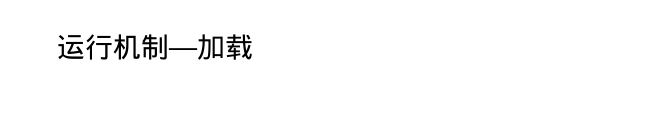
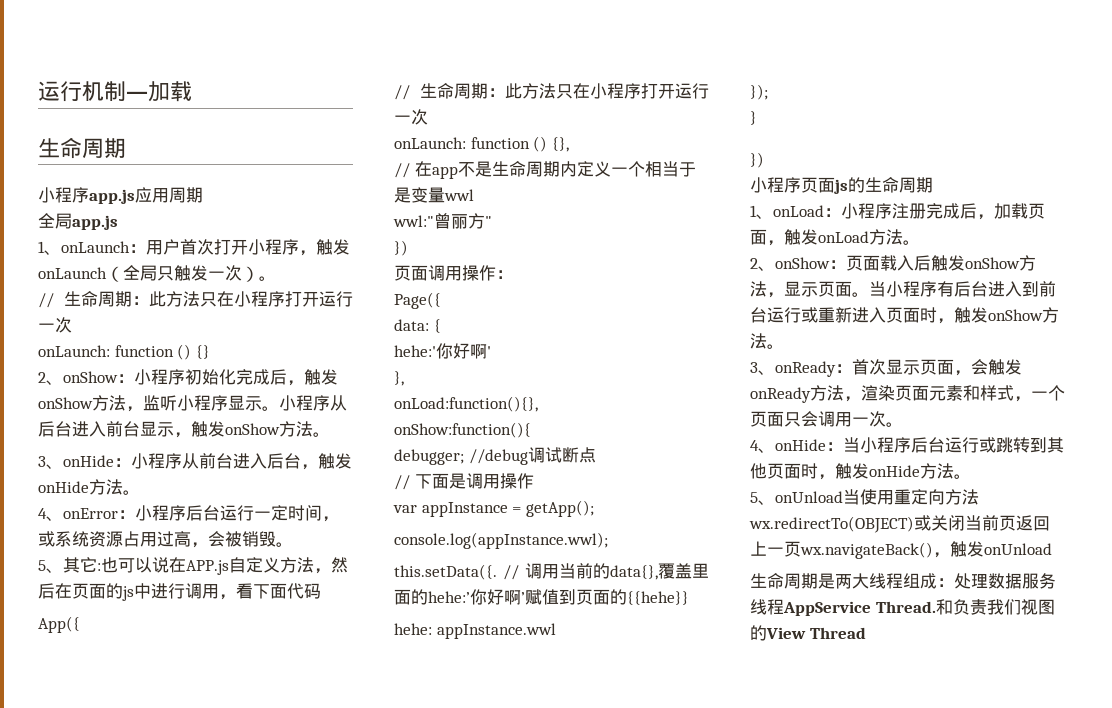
(253, 47) none -> [38,137,126,159] [38,187,203,204] [38,213,118,230] [38,239,350,256] [38,265,276,282] [38,291,353,308] [38,317,72,333] [38,344,210,360] [38,369,338,386] [38,395,347,412] [38,421,330,438] [38,453,352,470] [38,479,140,495] [38,505,339,522] [38,531,293,548] [38,557,348,575] [38,583,321,601] [38,616,80,633] [394,83,709,100] [394,109,428,125] [394,136,569,152] [394,161,696,179] [394,187,474,203] [393,213,492,229] [394,240,408,256] [394,265,513,281] [394,292,441,309] [394,319,441,333] [394,343,491,359] [394,371,404,386] [394,396,538,412] [394,422,531,438] [394,447,596,465] [394,473,534,490] [393,500,594,517] [394,532,608,549] [394,563,709,580] [394,589,689,605] [394,623,556,639] [750,84,768,100] [750,111,757,125] [750,152,764,168] [750,177,933,194] [750,203,1045,220] [750,229,920,246] [750,255,1036,271] [750,281,1056,298] [750,307,1059,324] [750,333,784,349] [750,359,1022,377] [750,385,1065,403] [750,411,903,427] [750,437,1064,453] [750,463,971,480] [750,489,979,505] [749,515,1050,533] [750,541,1052,559] [750,573,1056,589] [750,599,1055,616] [750,625,866,641] // 生命周期 // 小程序app.js应用周期 // 全局app.js // 1、onLaunch：用户首次打开小程序，触发onLaunch（全局只触发一次）。 // // 生命周期：此方法只在小程序打开运行一次 // onLaunch: function () {} // 2、onShow：小程序初始化完成后，触发onShow方法，监听小程序显示。小程序从后台进入前台显示，触发onShow方法。 // 3、onHide：小程序从前台进入后台，触发onHide方法。 // 4、onError：小程序后台运行一定时间，或系统资源占用过高，会被销毁。 // 5、其它:也可以说在APP.js自定义方法，然后在页面的js中进行调用，看下面代码 // App({ // // 生命周期：此方法只在小程序打开运行一次 // onLaunch: function () {}, // // 在app不是生命周期内定义一个相当于是变量wwl // wwl:"曾丽方" // }) // 页面调用操作： // Page({ // data: { // hehe:'你好啊' // }, // onLoad:function(){}, // onShow:function(){ // debugger; //debug调试断点 // // 下面是调用操作 // var appInstance = getApp(); // console.log(appInstance.wwl); // this.setData({. // 调用当前的data{},覆盖里面的hehe:’你好啊’赋值到页面的{{hehe}} // hehe: appInstance.wwl // }); // } // }) // 小程序页面js的生命周期 // 1、onLoad：小程序注册完成后，加载页面，触发onLoad方法。 // 2、onShow：页面载入后触发onShow方法，显示页面。当小程序有后台进入到前台运行或重新进入页面时，触发onShow方法。 // 3、onReady：首次显示页面，会触发onReady方法，渲染页面元素和样式，一个页面只会调用一次。 // 4、onHide：当小程序后台运行或跳转到其他页面时，触发onHide方法。 // 5、onUnload当使用重定向方法wx.redirectTo(OBJECT)或关闭当前页返回上一页wx.navigateBack()，触发onUnload // 生命周期是两大线程组成：处理数据服务线程AppService Thread.和负责我们视图的View Thread

